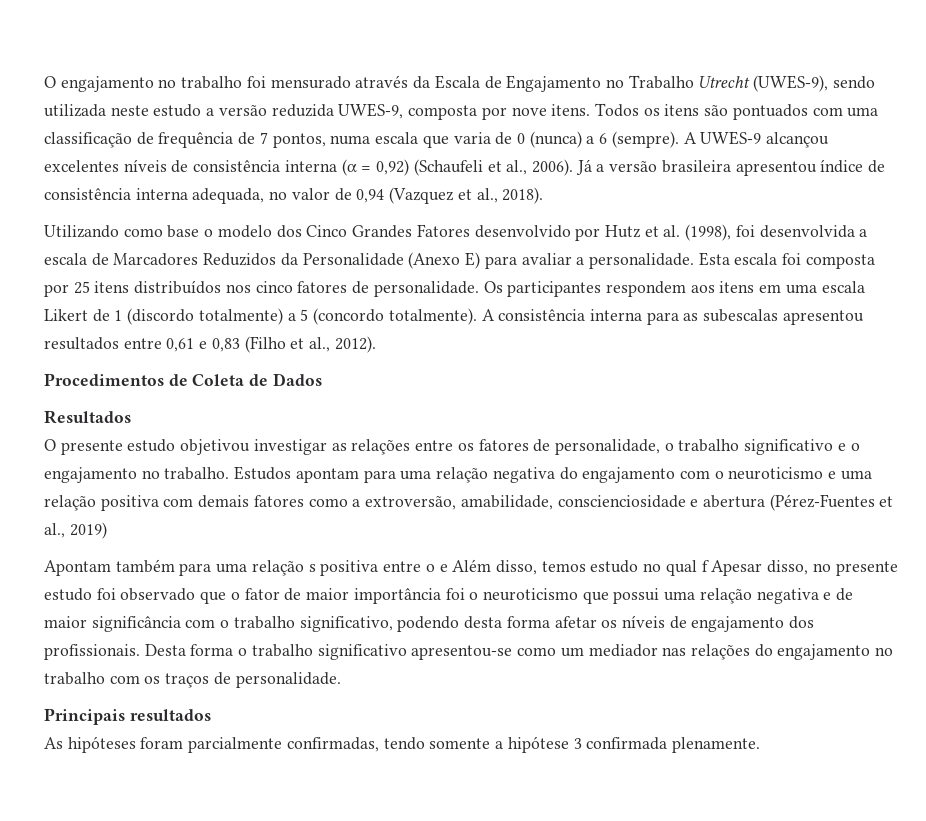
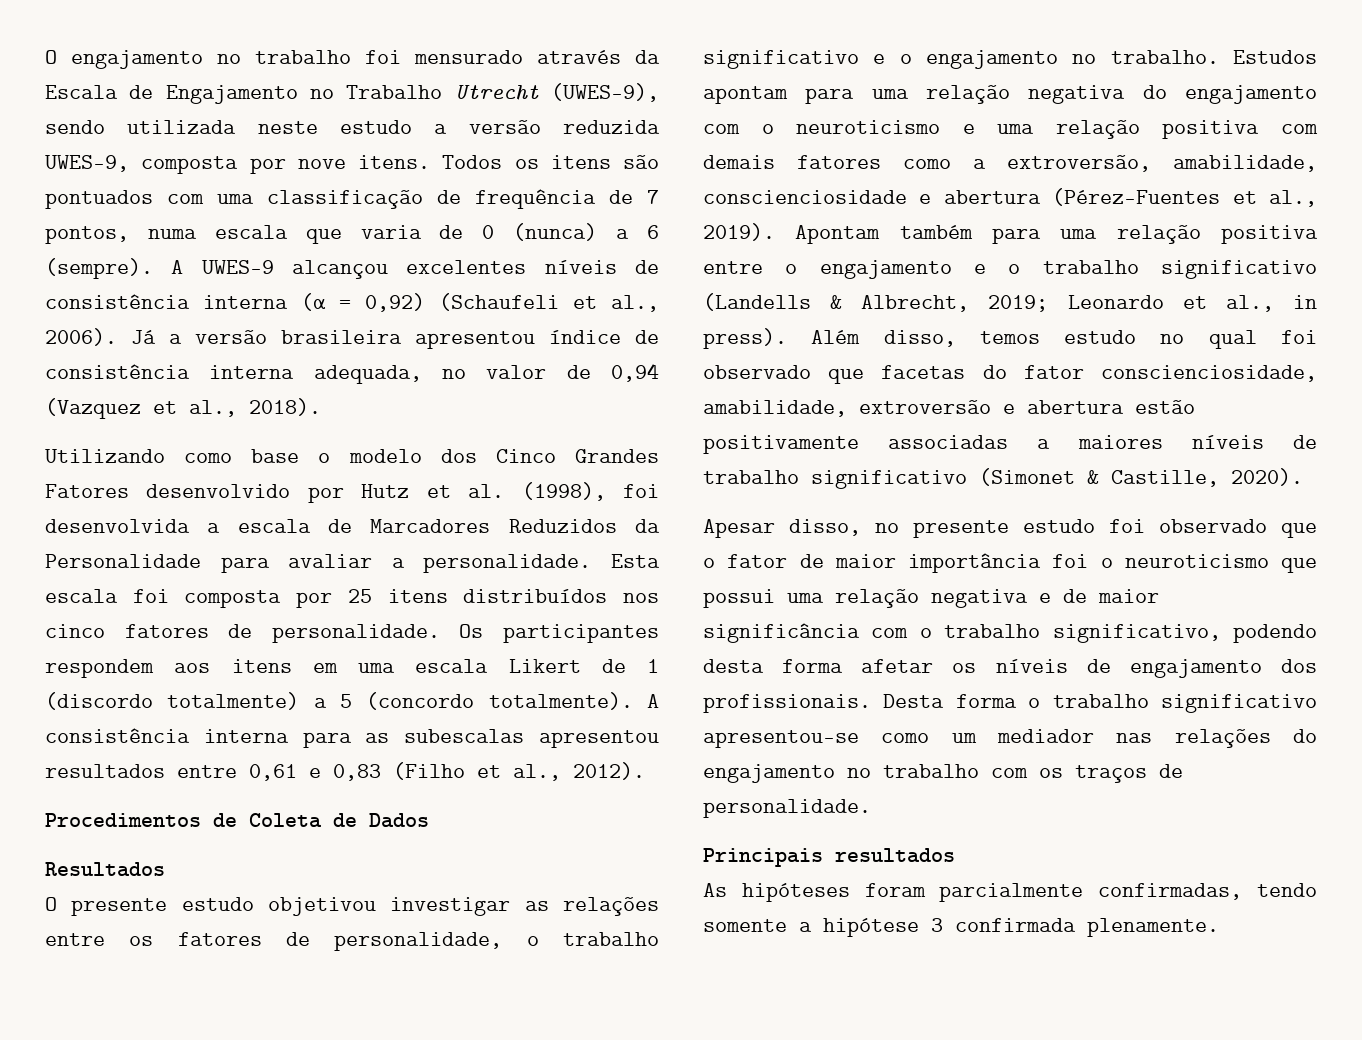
[408,252,481,269] (Anexo E) -> (201, 561) none
[69,522,107,539] 2019) // -> [703,223,775,241] 2019).
[308,564,316,572] s -> (1201, 234) none
[439,564,448,572] e -> [819,260,1317,279] [703,293,1317,312] [703,328,787,349] engajamento e o trabalho significativo (Landells & Albrecht, 2019; Leonardo et al., in press).
[701,560,709,572] f -> [1281,330,1317,344] [703,365,1317,384] [703,400,1195,417] [703,435,1317,454] [703,468,1303,489] foi observado que facetas do fator conscienciosidade, amabilidade, extroversão e abertura estão positivamente associadas a maiores níveis de trabalho significativo (Simonet & Castille, 2020). //

